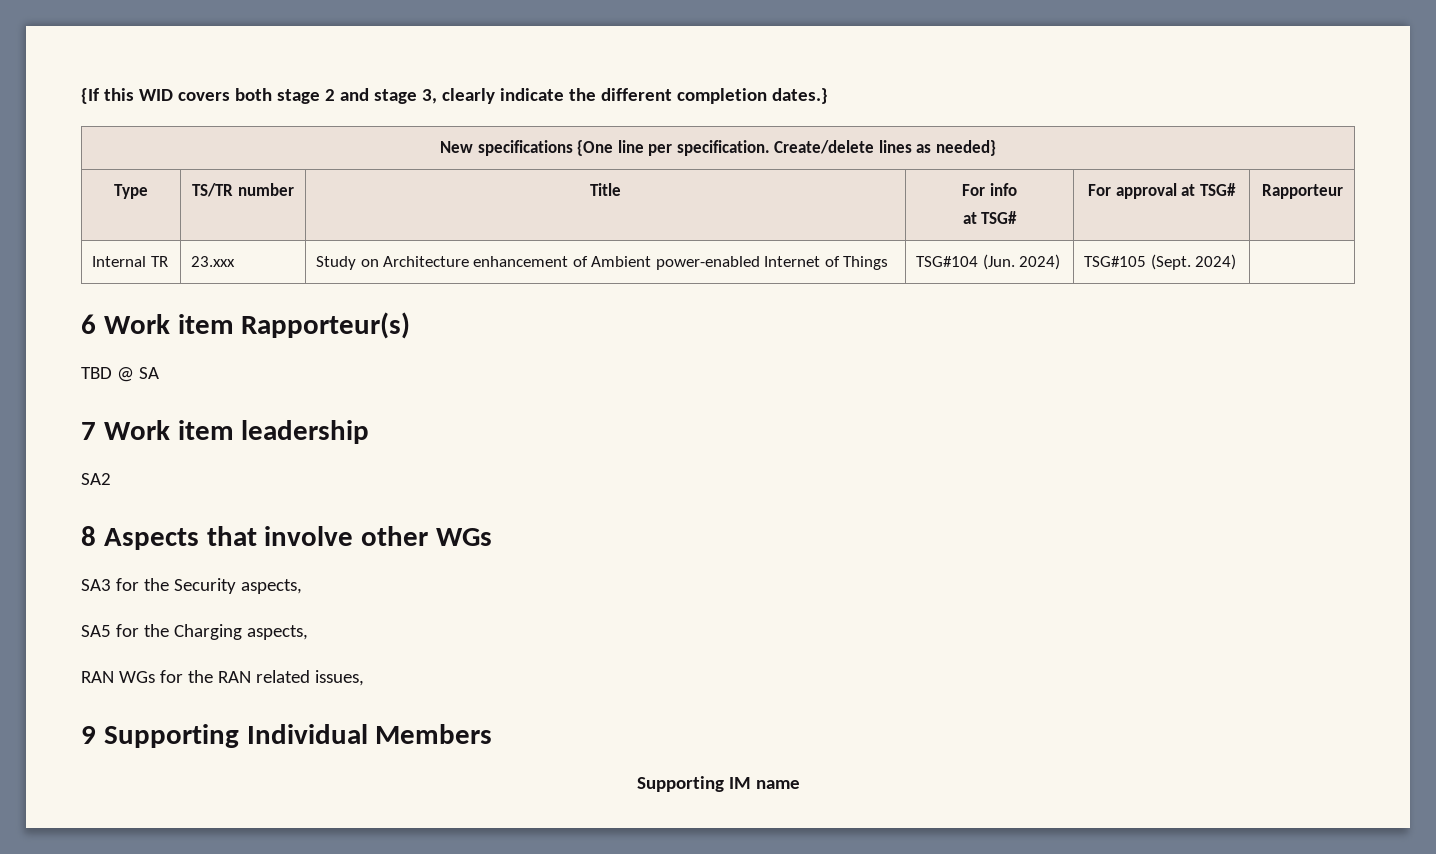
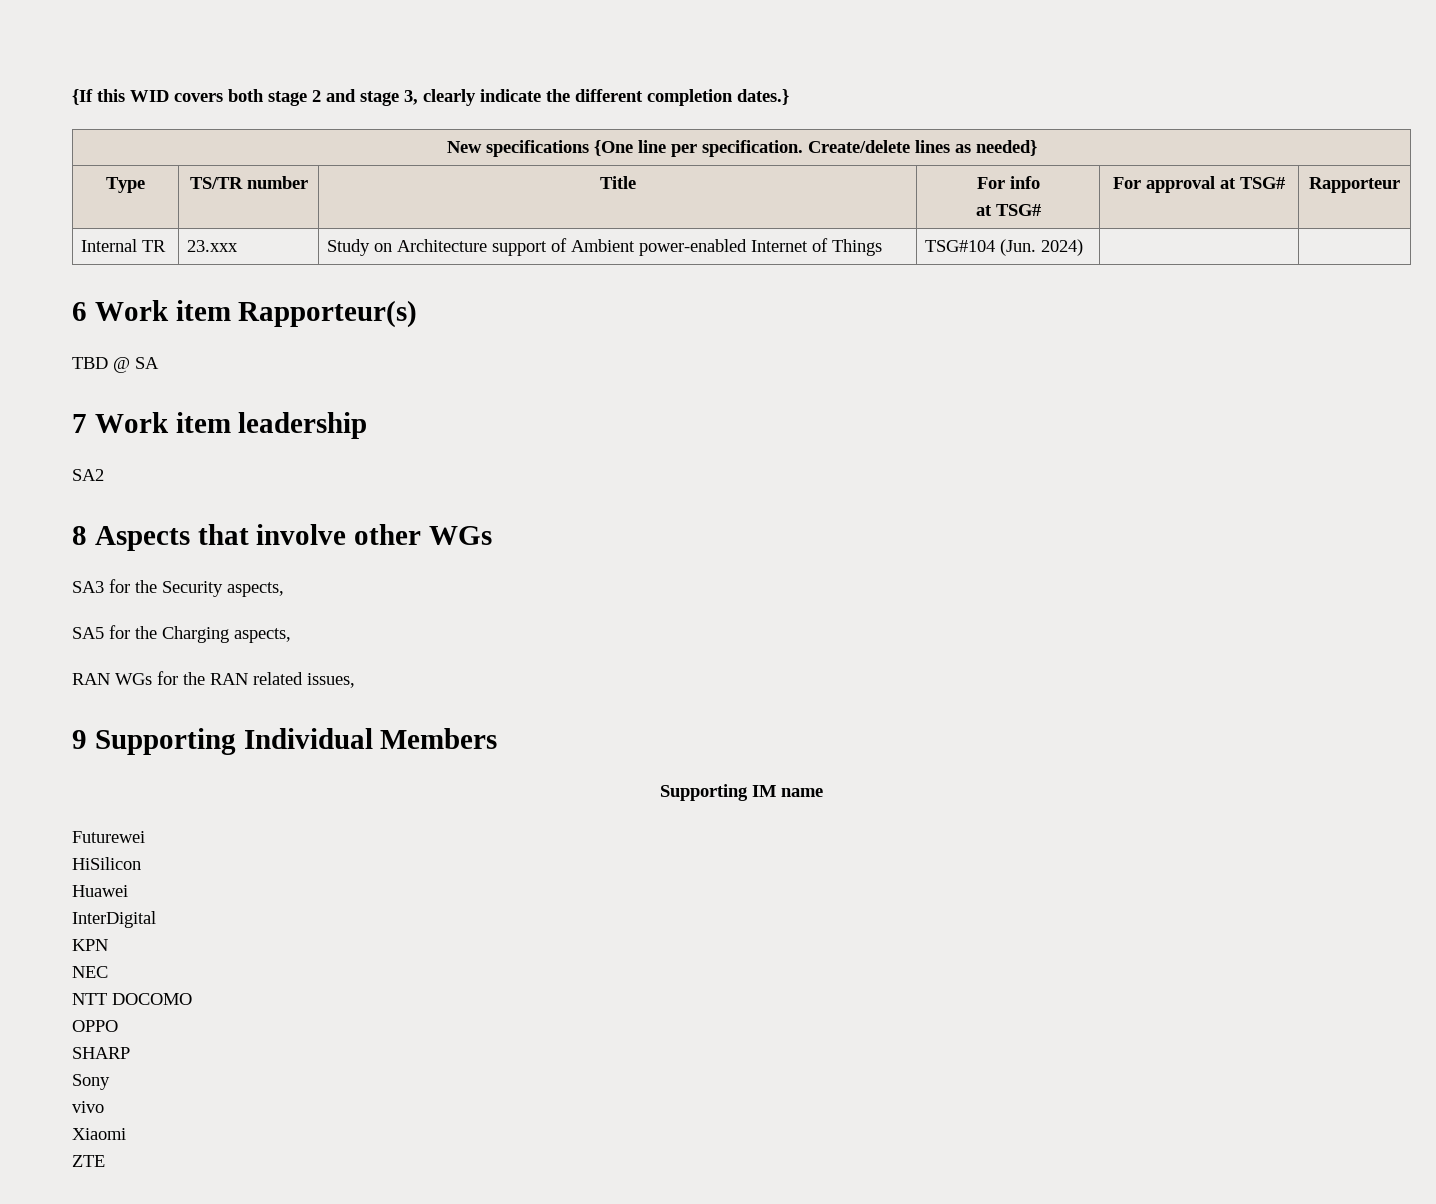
[473,256,569,267] enhancement -> [491,241,547,256] support
[1084,254,1236,270] TSG#105 (Sept. 2024) -> (1083, 247) none
(800, 784) none -> [72,831,145,843] [72,857,141,870] [72,885,128,897] [72,911,156,928] [72,939,108,951] [72,966,108,978] [72,993,192,1005] [72,1020,118,1032] [72,1047,130,1059] [72,1074,110,1090] [72,1101,104,1113] [72,1128,126,1140] [72,1155,105,1167] // Futurewei // HiSilicon // Huawei // InterDigital // KPN // NEC // NTT DOCOMO // OPPO // SHARP // Sony // vivo // Xiaomi // ZTE

